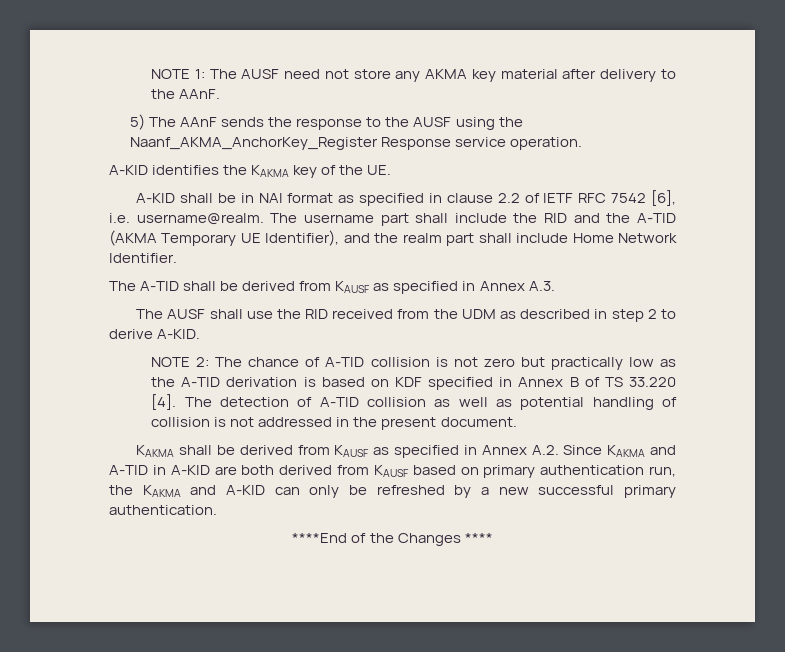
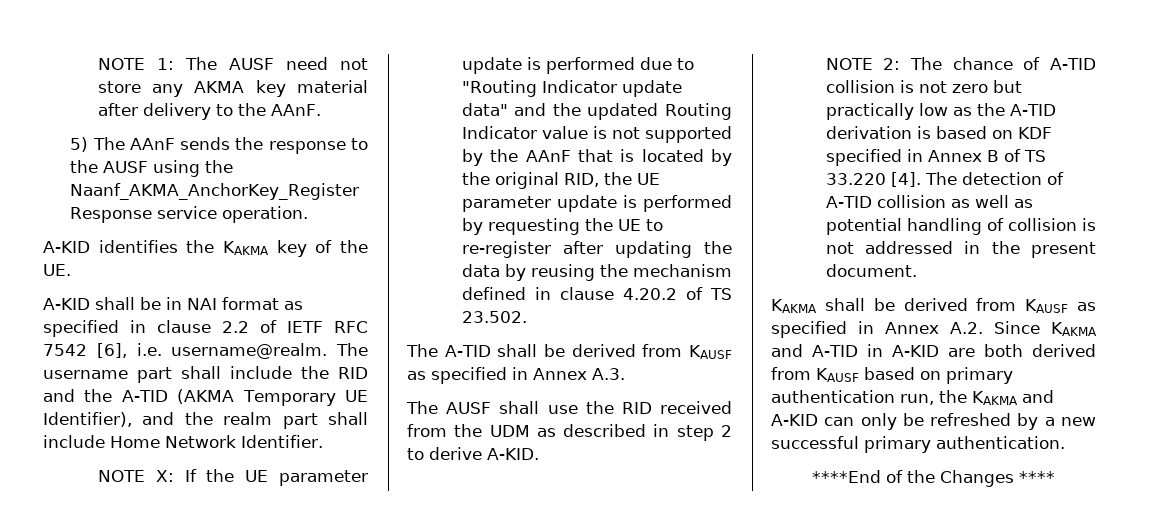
(177, 258) none -> [97,469,368,486] [461,57,694,74] [461,80,682,97] [461,103,732,120] [461,126,732,143] [461,149,732,166] [461,172,660,189] [461,195,732,212] [461,218,663,235] [461,241,732,258] [461,264,732,281] [461,287,732,300] [461,311,527,323] // NOTE X: If the UE parameter update is performed due to "Routing Indicator update data" and the updated Routing Indicator value is not supported by the AAnF that is located by the original RID, the UE parameter update is performed by requesting the UE to re-register after updating the data by reusing the mechanism defined in clause 4.20.2 of TS 23.502.

